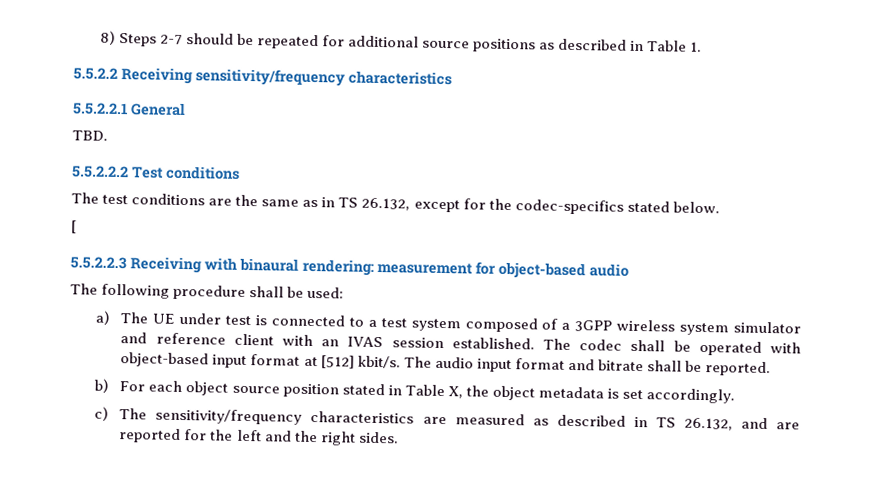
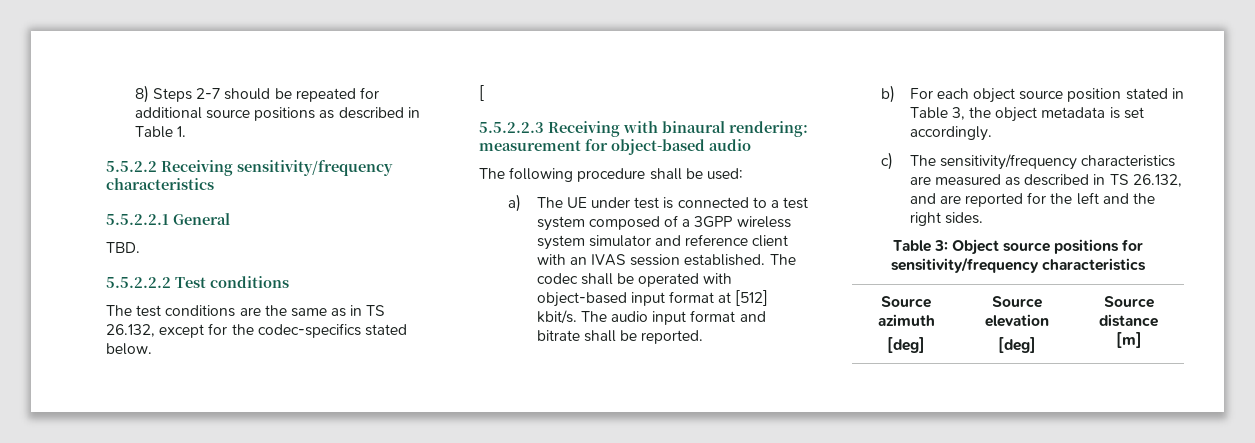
[447,386,463,399] X, -> [951,107,965,120] 3,
(399, 437) none -> [892,239,1144,255] [890,257,1147,273] [881,296,931,308] [877,314,935,326] [887,337,925,353] [991,296,1042,308] [984,314,1049,327] [997,337,1036,353] [1103,296,1154,308] [1099,314,1158,327] [1115,332,1142,348] // Table 3: Object source positions for sensitivity/frequency characteristics // Source azimuth // [deg] | Source elevation // [deg] | Source distance // [m]

